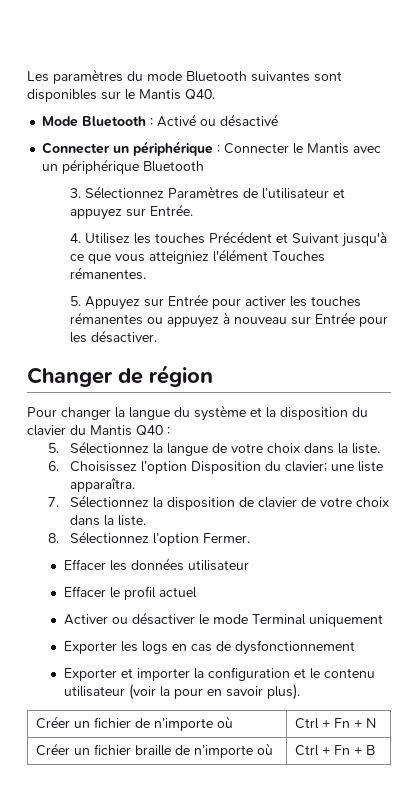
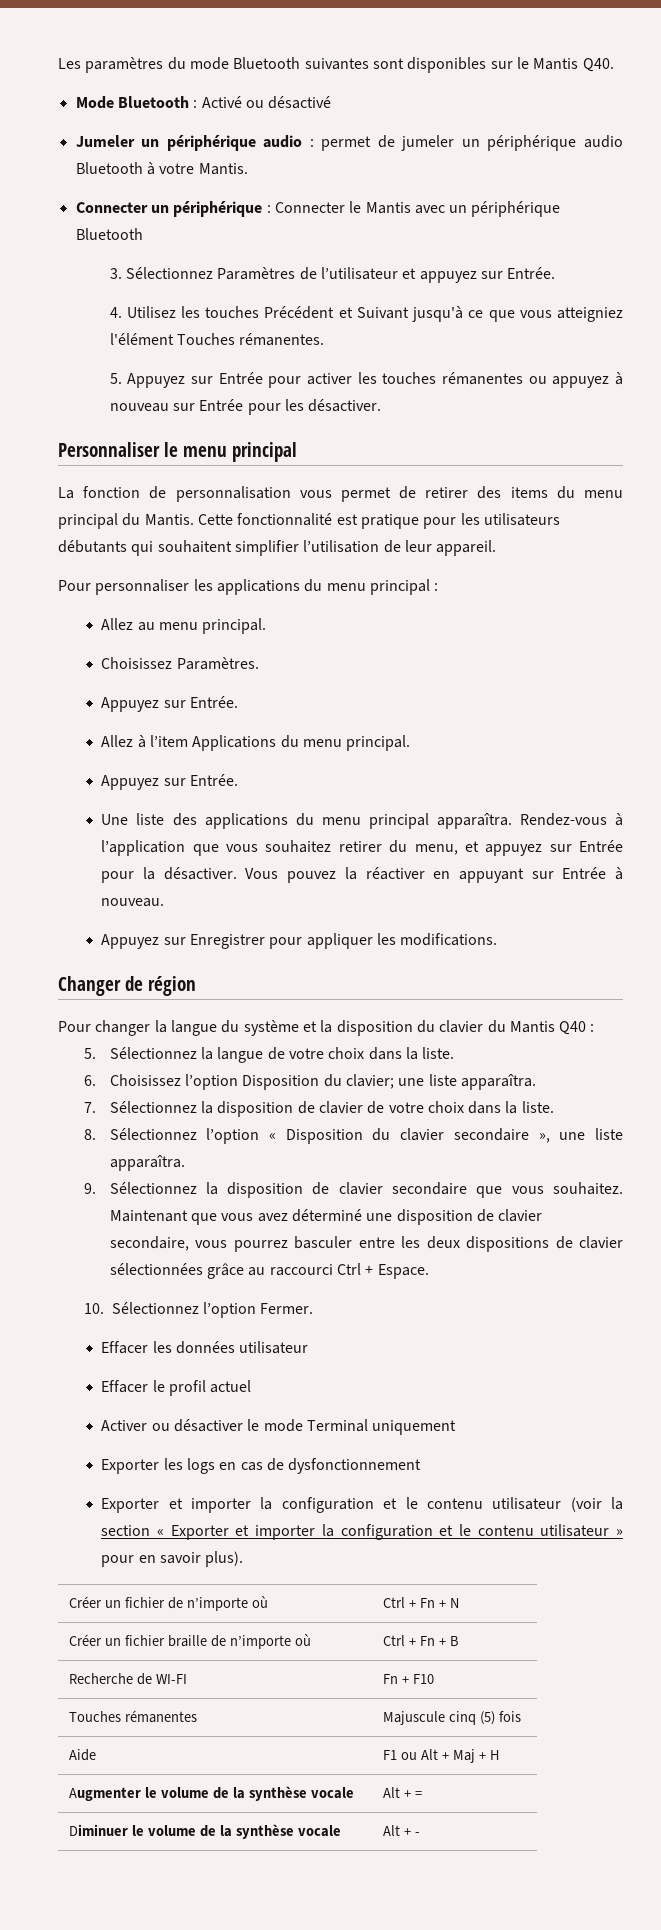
(279, 120) none -> [75,135,623,151] [75,162,248,175] // Jumeler un périphérique audio : permet de jumeler un périphérique audio Bluetooth à votre Mantis.
(157, 336) none -> [58,442,297,462] [58,486,623,502] [58,513,560,529] [58,540,497,556] [58,579,439,595] [101,618,267,634] [101,657,259,670] [101,696,239,712] [101,735,411,751] [101,774,239,790] [101,813,623,829] [101,840,623,856] [101,867,623,883] [101,898,165,907] [101,933,498,949] // Personnaliser le menu principal // La fonction de personnalisation vous permet de retirer des items du menu principal du Mantis. Cette fonctionnalité est pratique pour les utilisateurs débutants qui souhaitent simplifier l’utilisation de leur appareil. // Pour personnaliser les applications du menu principal : // Allez au menu principal. // Choisissez Paramètres. // Appuyez sur Entrée. // Allez à l’item Applications du menu principal. // Appuyez sur Entrée. // Une liste des applications du menu principal apparaîtra. Rendez-vous à l’application que vous souhaitez retirer du menu, et appuyez sur Entrée pour la désactiver. Vous pouvez la réactiver en appuyant sur Entrée à nouveau. // Appuyez sur Enregistrer pour appliquer les modifications.
(199, 539) none -> [269,1128,624,1144] [109,1155,185,1171] [83,1182,623,1198] [109,1209,543,1225] [109,1236,623,1252] [109,1263,429,1279] [83,1302,257,1318] « Disposition du clavier secondaire », une liste apparaîtra. // 9. Sélectionnez la disposition de clavier secondaire que vous souhaitez. Maintenant que vous avez déterminé une disposition de clavier secondaire, vous pourrez basculer entre les deux dispositions de clavier sélectionnées grâce au raccourci Ctrl + Espace. // 10. Sélectionnez l’option
(170, 691) none -> [101,1524,623,1540] section « Exporter et importer la configuration et le contenu utilisateur »
(376, 750) none -> [69,1673,187,1685] [383,1674,434,1684] [69,1710,197,1723] [383,1711,521,1725] [69,1749,97,1761] [383,1749,499,1763] [69,1786,354,1801] [383,1787,422,1798] [69,1824,341,1839] [383,1825,420,1836] // Recherche de WI-FI | Fn + F10 // Touches rémanentes | Majuscule cinq (5) fois // Aide | F1 ou Alt + Maj + H // Augmenter le volume de la synthèse vocale | Alt + = // Diminuer le volume de la synthèse vocale | Alt + -

